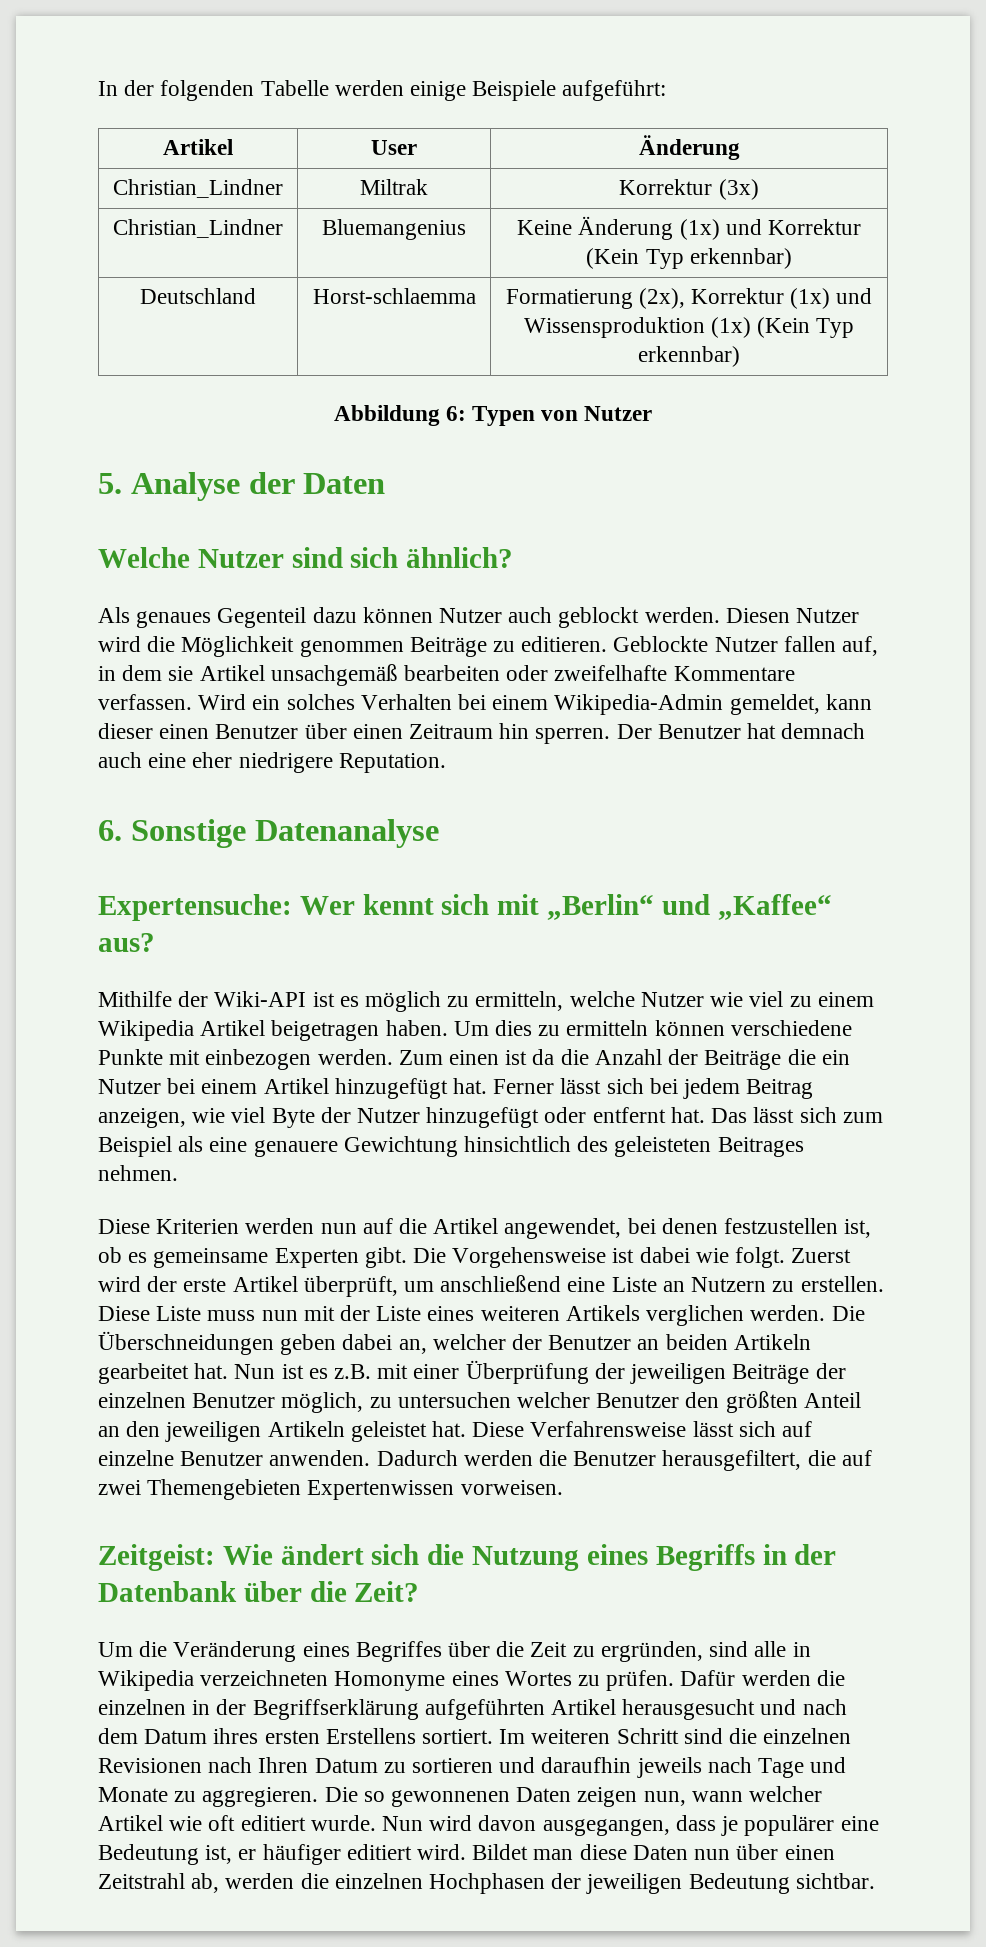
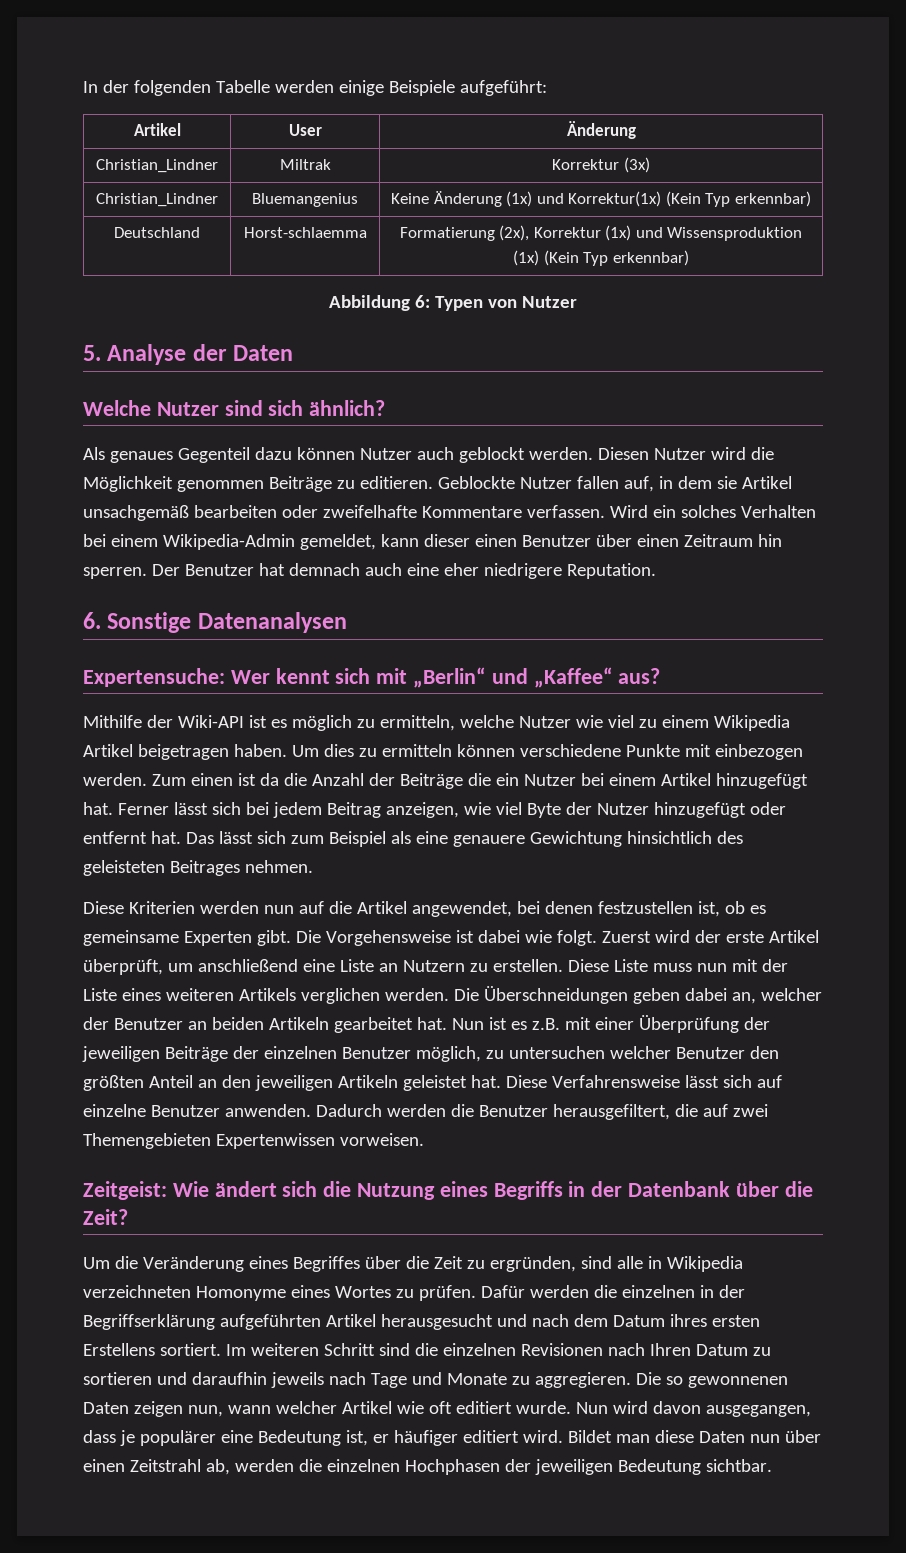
[767,219,861,235] Korrektur -> [568,191,662,207] Korrektur(1x)
[254,819,439,848] Datenanalyse -> [197,612,347,633] Datenanalysen

